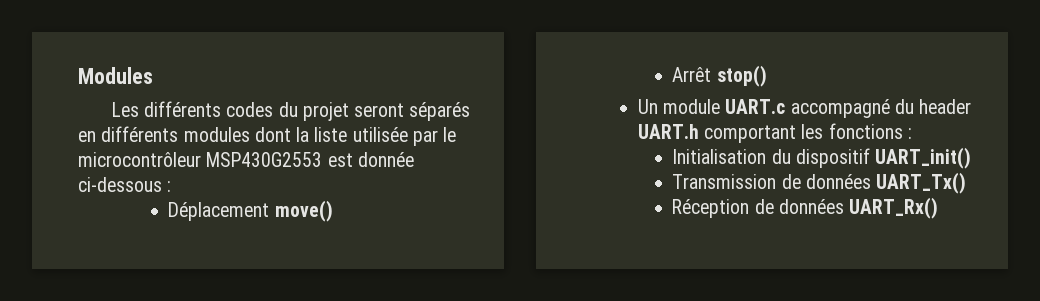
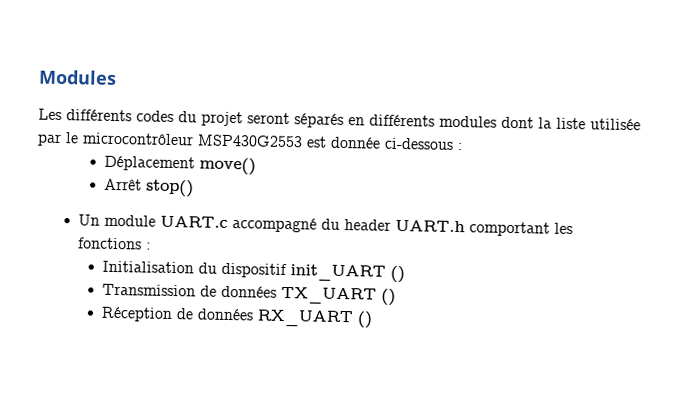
[875,147,972,169] UART_init() -> [290,264,406,284] init_UART ()
[876,172,967,194] UART_Tx() -> [281,286,397,306] TX_UART ()
[849,197,939,219] UART_Rx() -> [257,309,373,329] RX_UART ()

